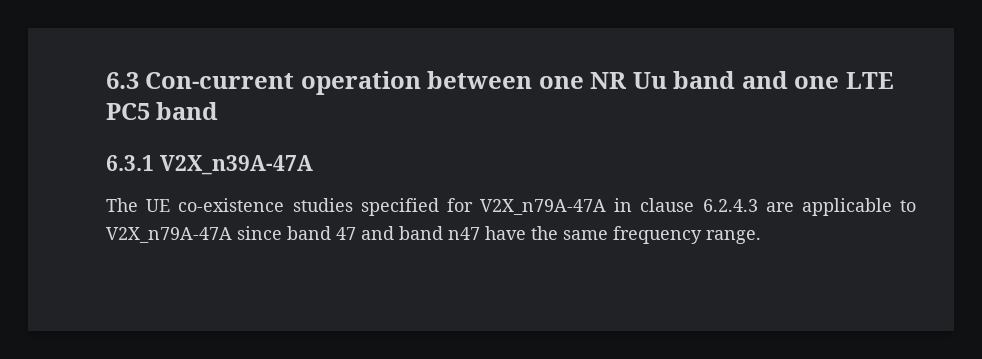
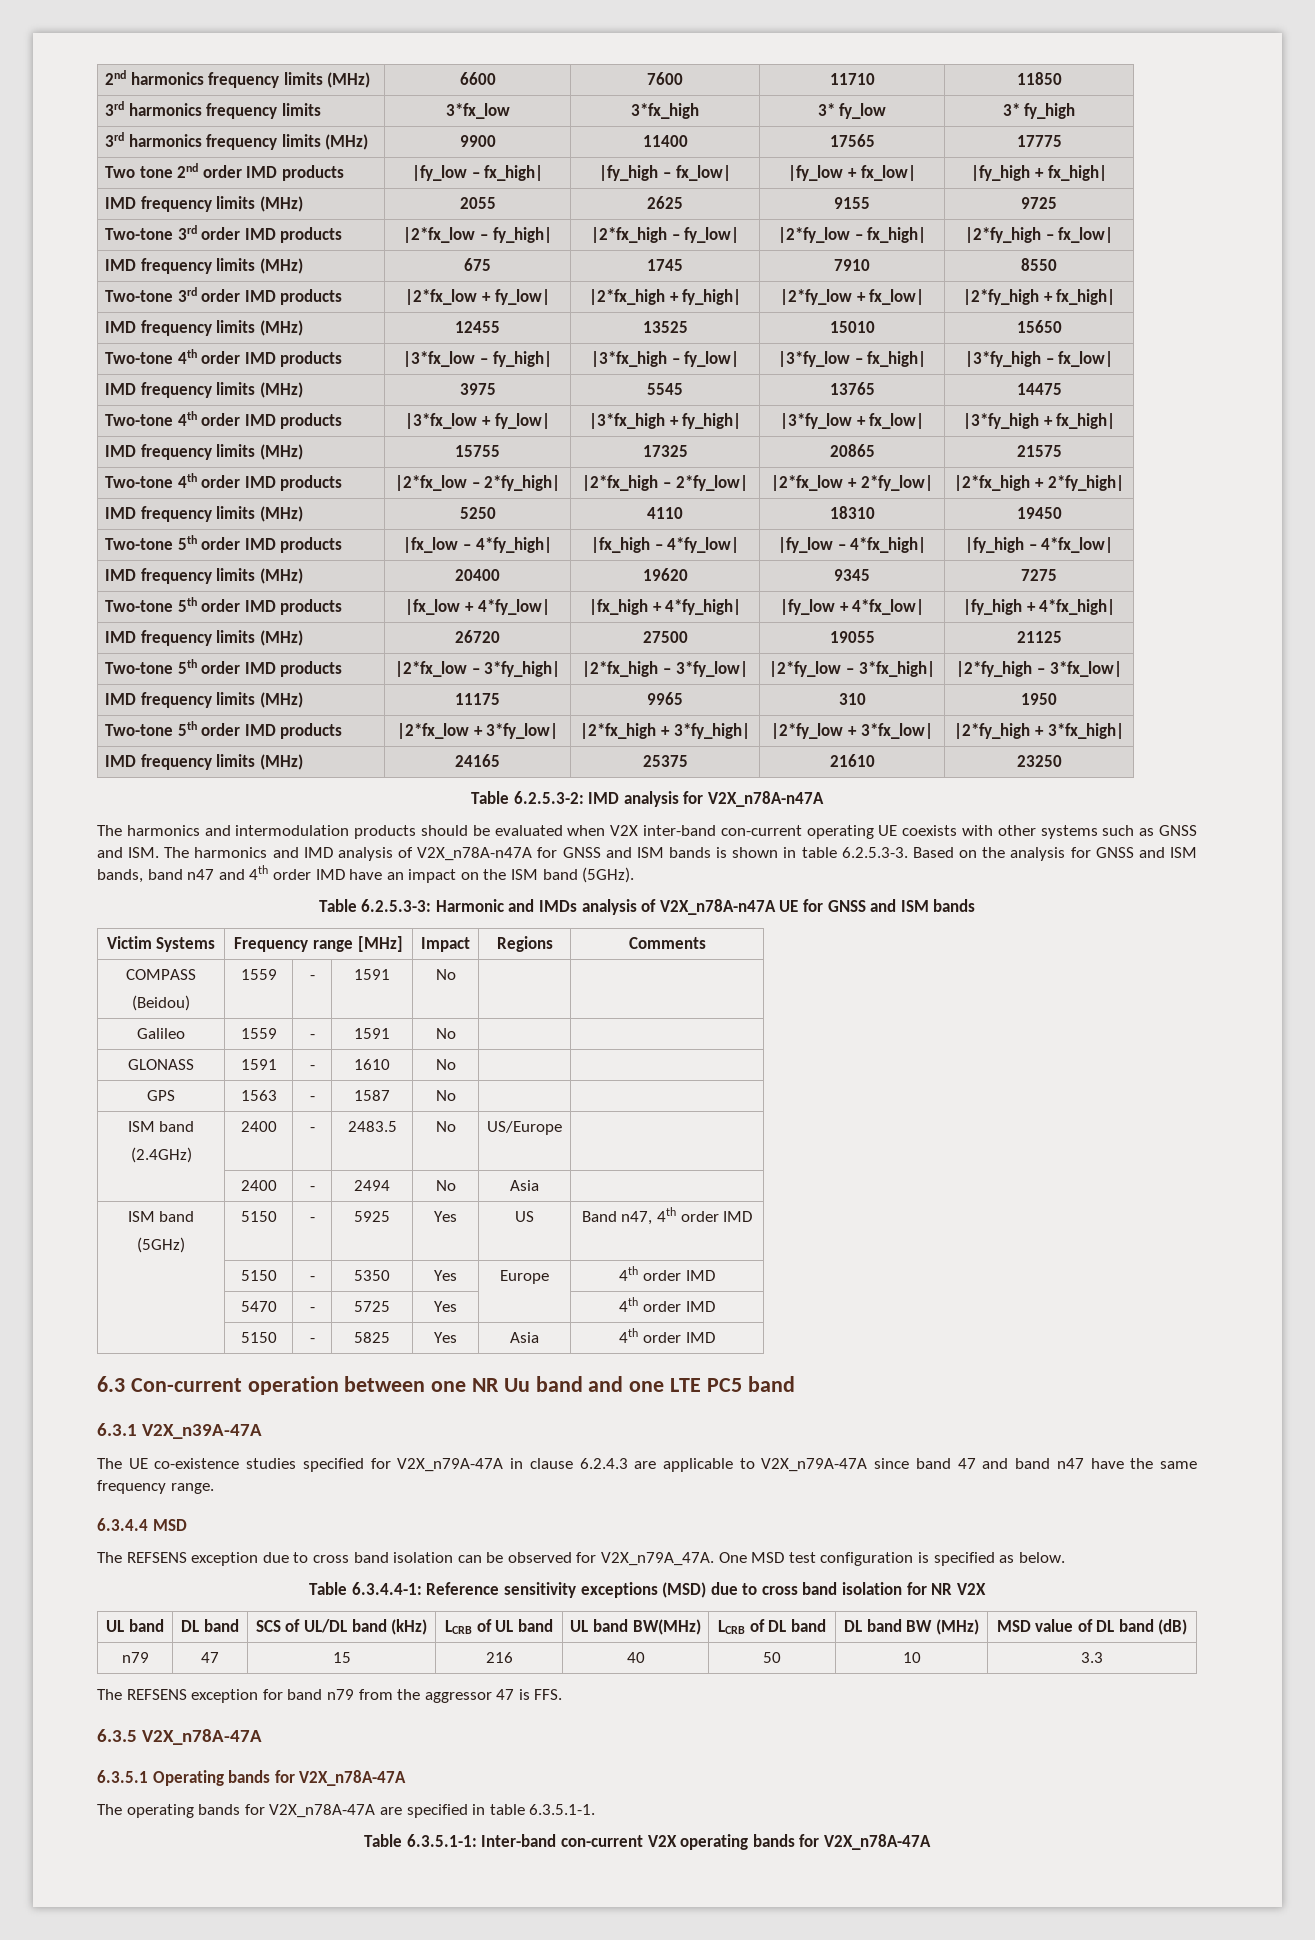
(106, 80) none -> [105,70,371,88] [459,72,496,85] [647,72,683,85] [829,73,875,85] [1016,72,1062,85] [105,101,321,119] [445,103,510,119] [631,103,699,119] [817,103,887,119] [1002,103,1076,119] [105,132,369,150] [459,135,496,147] [642,135,688,147] [829,134,875,147] [1016,135,1062,147] [105,163,345,181] [411,165,544,181] [599,165,731,181] [788,165,916,181] [971,165,1107,181] [105,196,303,212] [459,197,496,209] [647,196,683,209] [834,197,870,209] [1021,197,1057,209] [105,225,343,243] [403,227,552,243] [590,227,740,243] [777,227,927,243] [964,227,1114,243] [105,258,303,274] [464,258,492,271] [647,259,683,271] [834,259,870,271] [1021,258,1057,271] [105,287,343,305] [405,289,550,305] [588,289,742,305] [779,289,925,305] [962,289,1116,305] [105,320,303,336] [455,321,501,333] [642,321,688,333] [829,321,875,333] [1016,320,1062,333] [105,349,343,367] [403,351,552,367] [590,351,740,367] [777,351,927,367] [964,351,1114,367] [105,382,303,398] [459,383,496,395] [647,383,683,395] [829,382,875,395] [1016,383,1062,395] [105,411,343,429] [405,413,550,429] [588,413,742,429] [779,413,925,429] [962,413,1116,429] [105,444,303,460] [455,445,501,457] [642,445,688,457] [829,444,875,457] [1016,445,1062,457] [105,473,343,491] [394,475,561,491] [582,475,748,491] [771,475,933,491] [954,475,1124,491] [105,506,303,522] [459,507,496,519] [647,507,683,519] [829,506,875,519] [1016,507,1062,519] [105,535,343,553] [403,537,552,553] [590,537,740,553] [777,537,927,553] [964,537,1114,553] [105,568,303,584] [455,569,501,581] [642,568,688,581] [834,569,870,581] [1021,569,1057,581] [105,597,343,615] [405,599,550,615] [588,599,742,615] [779,599,925,615] [962,599,1116,615] [105,630,303,646] [455,630,501,643] [642,631,688,643] [829,631,875,643] [1016,631,1062,643] [105,659,343,677] [394,661,561,677] [582,661,748,677] [769,661,935,677] [956,661,1122,677] [105,692,303,708] [455,693,501,705] [647,692,683,705] [838,693,866,705] [1021,693,1057,705] [105,721,343,739] [396,723,559,739] [580,723,750,739] [771,723,933,739] [954,723,1124,739] [105,754,303,770] [455,754,501,767] [642,755,688,767] [829,754,875,767] [1016,755,1062,767] [471,791,824,807] [97,825,1197,839] [97,847,1198,861] [97,865,635,883] [318,899,976,915] [106,936,216,952] [234,936,403,952] [421,937,470,952] [496,936,553,952] [628,937,706,949] [126,969,196,980] [132,995,190,1011] [240,969,277,980] [309,975,315,980] [354,969,390,980] [435,969,456,980] [137,1028,185,1039] [240,1028,277,1039] [309,1034,315,1039] [354,1028,390,1039] [435,1028,456,1039] [128,1059,194,1070] [240,1059,277,1070] [309,1065,315,1070] [354,1059,390,1070] [435,1059,456,1070] [147,1090,175,1101] [240,1090,277,1101] [309,1096,315,1101] [354,1090,390,1101] [435,1090,456,1101] [127,1121,195,1132] [130,1147,192,1163] [240,1121,277,1132] [309,1127,315,1132] [347,1121,397,1132] [435,1121,456,1132] [487,1121,562,1135] [240,1180,277,1191] [309,1186,315,1191] [354,1180,390,1191] [435,1180,456,1191] [510,1180,539,1191] [127,1211,195,1222] [137,1237,185,1253] [240,1211,277,1222] [309,1217,315,1222] [354,1211,390,1222] [434,1211,457,1222] [515,1211,534,1222] [581,1207,753,1225] [240,1270,277,1281] [309,1276,315,1281] [354,1270,390,1281] [434,1270,457,1281] [500,1270,549,1284] [619,1266,715,1281] [240,1301,277,1312] [309,1307,315,1312] [354,1301,390,1312] [434,1301,457,1312] [619,1297,715,1312] [240,1332,277,1343] [309,1338,315,1343] [354,1332,390,1343] [434,1332,457,1343] [510,1332,539,1343] [619,1328,715,1343] 2nd harmonics frequency limits (MHz) | 6600 | 7600 | 11710 | 11850 // 3rd harmonics frequency limits | 3*fx_low | 3*fx_high | 3* fy_low | 3* fy_high // 3rd harmonics frequency limits (MHz) | 9900 | 11400 | 17565 | 17775 // Two tone 2nd order IMD products | |fy_low – fx_high| | |fy_high – fx_low| | |fy_low + fx_low| | |fy_high + fx_high| // IMD frequency limits (MHz) | 2055 | 2625 | 9155 | 9725 // Two-tone 3rd order IMD products | |2*fx_low – fy_high| | |2*fx_high – fy_low| | |2*fy_low – fx_high| | |2*fy_high – fx_low| // IMD frequency limits (MHz) | 675 | 1745 | 7910 | 8550 // Two-tone 3rd order IMD products | |2*fx_low + fy_low| | |2*fx_high + fy_high| | |2*fy_low + fx_low| | |2*fy_high + fx_high| // IMD frequency limits (MHz) | 12455 | 13525 | 15010 | 15650 // Two-tone 4th order IMD products | |3*fx_low – fy_high| | |3*fx_high – fy_low| | |3*fy_low – fx_high| | |3*fy_high – fx_low| // IMD frequency limits (MHz) | 3975 | 5545 | 13765 | 14475 // Two-tone 4th order IMD products | |3*fx_low + fy_low| | |3*fx_high + fy_high| | |3*fy_low + fx_low| | |3*fy_high + fx_high| // IMD frequency limits (MHz) | 15755 | 17325 | 20865 | 21575 // Two-tone 4th order IMD products | |2*fx_low – 2*fy_high| | |2*fx_high – 2*fy_low| | |2*fx_low + 2*fy_low| | |2*fx_high + 2*fy_high| // IMD frequency limits (MHz) | 5250 | 4110 | 18310 | 19450 // Two-tone 5th order IMD products | |fx_low – 4*fy_high| | |fx_high – 4*fy_low| | |fy_low – 4*fx_high| | |fy_high – 4*fx_low| // IMD frequency limits (MHz) | 20400 | 19620 | 9345 | 7275 // Two-tone 5th order IMD products | |fx_low + 4*fy_low| | |fx_high + 4*fy_high| | |fy_low + 4*fx_low| | |fy_high + 4*fx_high| // IMD frequency limits (MHz) | 26720 | 27500 | 19055 | 21125 // Two-tone 5th order IMD products | |2*fx_low – 3*fy_high| | |2*fx_high – 3*fy_low| | |2*fy_low – 3*fx_high| | |2*fy_high – 3*fx_low| // IMD frequency limits (MHz) | 11175 | 9965 | 310 | 1950 // Two-tone 5th order IMD products | |2*fx_low + 3*fy_low| | |2*fx_high + 3*fy_high| | |2*fy_low + 3*fx_low| | |2*fy_high + 3*fx_high| // IMD frequency limits (MHz) | 24165 | 25375 | 21610 | 23250 // Table 6.2.5.3-2: IMD analysis for V2X_n78A-n47A // The harmonics and intermodulation products should be evaluated when V2X inter-band con-current operating UE coexists with other systems such as GNSS and ISM. The harmonics and IMD analysis of V2X_n78A-n47A for GNSS and ISM bands is shown in table 6.2.5.3-3. Based on the analysis for GNSS and ISM bands, band n47 and 4th order IMD have an impact on the ISM band (5GHz). // Table 6.2.5.3-3: Harmonic and IMDs analysis of V2X_n78A-n47A UE for GNSS and ISM bands // Victim Systems | Frequency range [MHz] | Impact | Regions | Comments // COMPASS // (Beidou) | 1559 | - | 1591 | No | | // Galileo | 1559 | - | 1591 | No | | // GLONASS | 1591 | - | 1610 | No | | // GPS | 1563 | - | 1587 | No | | // ISM band // (2.4GHz) | 2400 | - | 2483.5 | No | US/Europe | // | 2400 | - | 2494 | No | Asia | // ISM band // (5GHz) | 5150 | - | 5925 | Yes | US | Band n47, 4th order IMD // | 5150 | - | 5350 | Yes | Europe | 4th order IMD // | 5470 | - | 5725 | Yes | | 4th order IMD // | 5150 | - | 5825 | Yes | Asia | 4th order IMD //
(761, 237) none -> [97,1518,187,1531] [97,1552,1065,1566] [309,1582,986,1598] [106,1619,164,1632] [181,1619,239,1632] [255,1619,428,1635] [445,1619,553,1634] [570,1619,701,1635] [718,1619,826,1634] [844,1619,979,1635] [996,1619,1188,1635] [121,1652,149,1663] [201,1652,219,1663] [332,1652,351,1663] [485,1652,513,1663] [626,1652,645,1663] [763,1652,781,1663] [902,1652,921,1663] [1081,1652,1103,1663] [97,1689,563,1703] [97,1729,263,1745] [97,1770,407,1786] [97,1804,596,1818] [364,1834,931,1850] // 6.3.4.4 MSD // The REFSENS exception due to cross band isolation can be observed for V2X_n79A_47A. One MSD test configuration is specified as below. // Table 6.3.4.4-1: Reference sensitivity exceptions (MSD) due to cross band isolation for NR V2X // UL band | DL band | SCS of UL/DL band (kHz) | LCRB of UL band | UL band BW(MHz) | LCRB of DL band | DL band BW (MHz) | MSD value of DL band (dB) // n79 | 47 | 15 | 216 | 40 | 50 | 10 | 3.3 // The REFSENS exception for band n79 from the aggressor 47 is FFS. // 6.3.5 V2X_n78A-47A // 6.3.5.1 Operating bands for V2X_n78A-47A // The operating bands for V2X_n78A-47A are specified in table 6.3.5.1-1. // Table 6.3.5.1-1: Inter-band con-current V2X operating bands for V2X_n78A-47A

